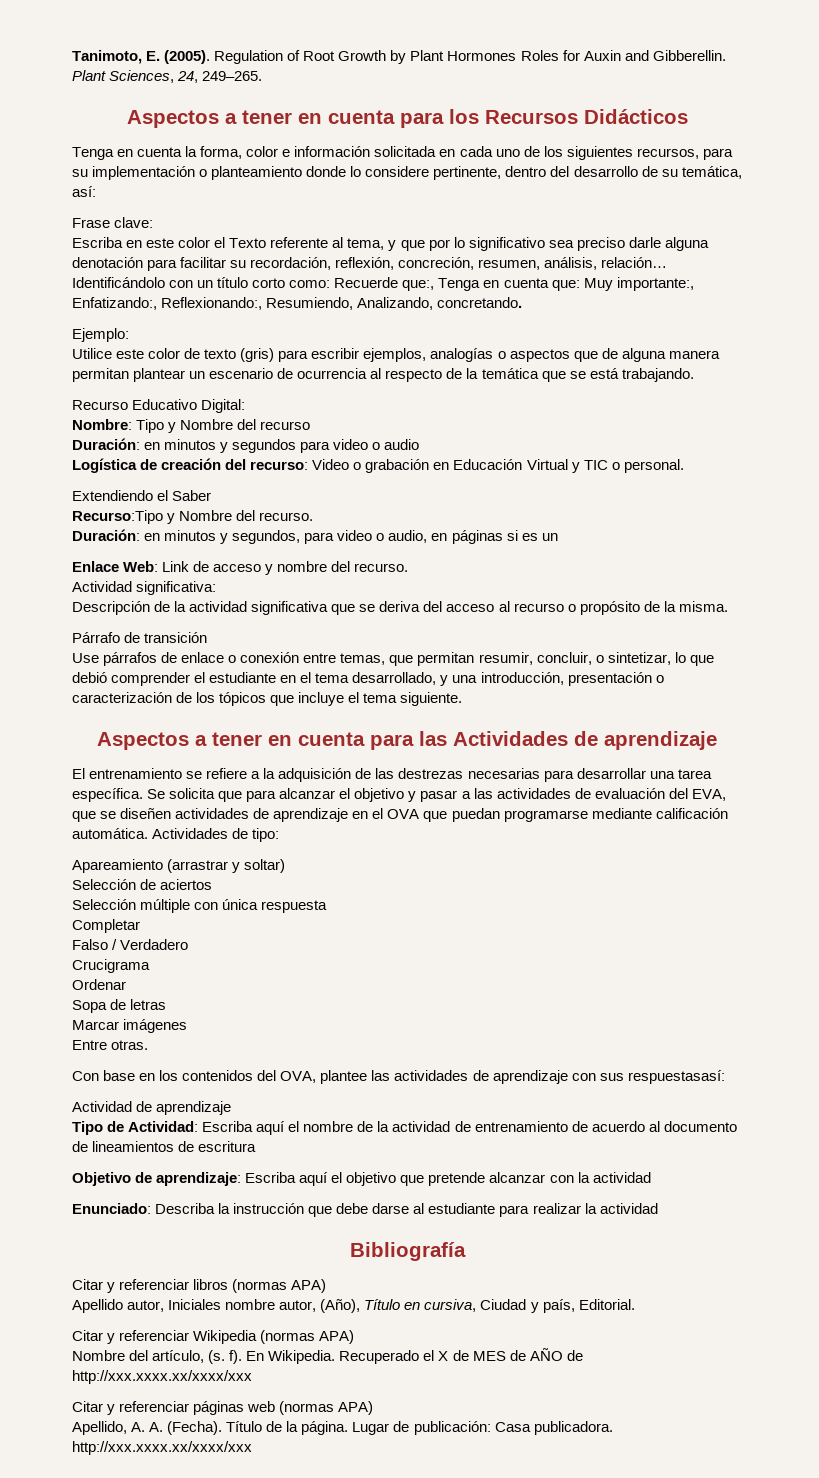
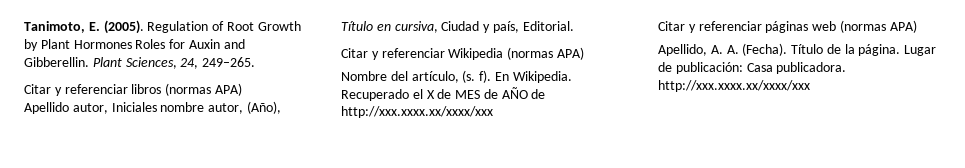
[126,109,688,128] [72,146,733,160] [72,166,742,180] [72,186,96,197] [72,217,154,228] [72,237,709,251] [72,257,668,271] [72,277,694,291] [72,297,523,310] [72,328,129,342] [72,348,720,362] [72,368,694,382] [72,399,246,413] [72,419,311,433] [72,438,420,453] [72,458,684,473] [72,490,212,501] [72,510,314,524] [72,529,558,544] [72,561,409,575] [72,581,217,595] [72,601,728,615] [72,632,208,643] [72,652,714,666] [72,672,664,686] [72,692,463,706] [97,731,717,750] [72,768,712,782] [72,788,726,802] [72,808,728,822] [72,828,280,842] [72,859,286,873] [72,879,213,890] [72,899,328,913] [72,919,140,933] [72,939,189,950] [72,959,150,973] [72,979,126,990] [72,999,167,1013] [72,1019,188,1033] [72,1040,149,1050] [72,1070,725,1084] [72,1101,232,1115] [72,1121,737,1135] [72,1141,257,1152] [72,1172,651,1186] [72,1203,658,1217] [349,1242,466,1261] // Aspectos a tener en cuenta para los Recursos Didácticos // Tenga en cuenta la forma, color e información solicitada en cada uno de los siguientes recursos, para su implementación o planteamiento donde lo considere pertinente, dentro del desarrollo de su temática, así: // Frase clave: // Escriba en este color el Texto referente al tema, y que por lo significativo sea preciso darle alguna denotación para facilitar su recordación, reflexión, concreción, resumen, análisis, relación… Identificándolo con un título corto como: Recuerde que:, Tenga en cuenta que: Muy importante:, Enfatizando:, Reflexionando:, Resumiendo, Analizando, concretando. // Ejemplo: // Utilice este color de texto (gris) para escribir ejemplos, analogías o aspectos que de alguna manera permitan plantear un escenario de ocurrencia al respecto de la temática que se está trabajando. // Recurso Educativo Digital: // Nombre: Tipo y Nombre del recurso // Duración: en minutos y segundos para video o audio // Logística de creación del recurso: Video o grabación en Educación Virtual y TIC o personal. // Extendiendo el Saber // Recurso:Tipo y Nombre del recurso. // Duración: en minutos y segundos, para video o audio, en páginas si es un // Enlace Web: Link de acceso y nombre del recurso. // Actividad significativa: // Descripción de la actividad significativa que se deriva del acceso al recurso o propósito de la misma. // Párrafo de transición // Use párrafos de enlace o conexión entre temas, que permitan resumir, concluir, o sintetizar, lo que debió comprender el estudiante en el tema desarrollado, y una introducción, presentación o caracterización de los tópicos que incluye el tema siguiente. // Aspectos a tener en cuenta para las Actividades de aprendizaje // El entrenamiento se refiere a la adquisición de las destrezas necesarias para desarrollar una tarea específica. Se solicita que para alcanzar el objetivo y pasar a las actividades de evaluación del EVA, que se diseñen actividades de aprendizaje en el OVA que puedan programarse mediante calificación automática. Actividades de tipo: // Apareamiento (arrastrar y soltar) // Selección de aciertos // Selección múltiple con única respuesta // Completar // Falso / Verdadero // Crucigrama // Ordenar // Sopa de letras // Marcar imágenes // Entre otras. // Con base en los contenidos del OVA, plantee las actividades de aprendizaje con sus respuestasasí: // Actividad de aprendizaje // Tipo de Actividad: Escriba aquí el nombre de la actividad de entrenamiento de acuerdo al documento de lineamientos de escritura // Objetivo de aprendizaje: Escriba aquí el objetivo que pretende alcanzar con la actividad // Enunciado: Describa la instrucción que debe darse al estudiante para realizar la actividad // Bibliografía -> (256, 62) none

